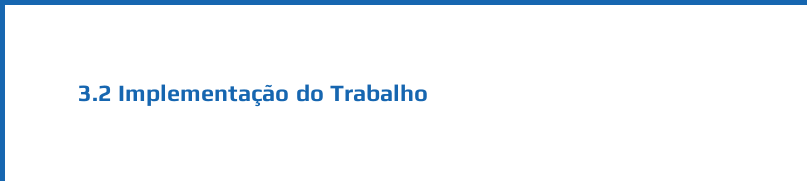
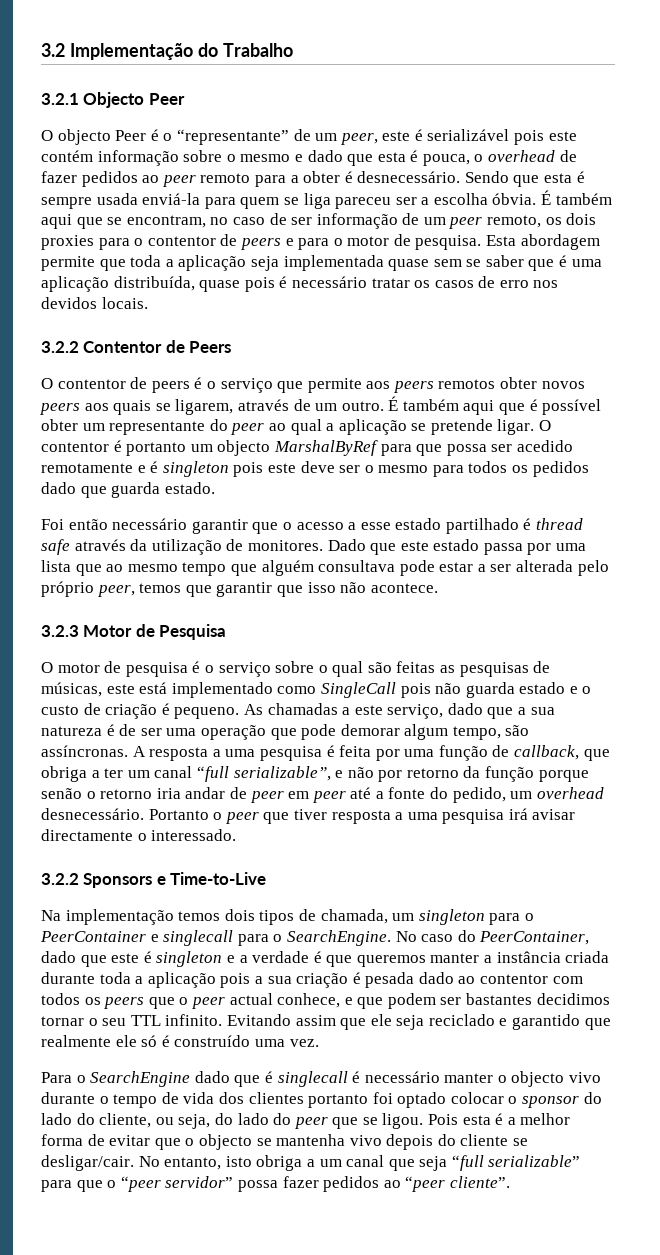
(429, 93) none -> [41,92,185,108] [41,129,577,145] [41,150,577,166] [41,171,585,187] [41,190,612,209] [41,213,597,229] [41,234,600,250] [41,255,602,271] [41,276,559,292] [41,297,148,309] [41,340,232,353] [41,377,585,393] [40,396,602,415] [41,419,552,435] [41,440,573,456] [41,461,589,477] [41,482,215,498] [41,518,584,534] [41,539,587,555] [41,560,609,576] [41,581,438,597] [41,624,227,640] [41,661,551,677] [41,682,592,698] [41,703,555,719] [41,724,530,740] [41,745,610,761] [41,766,589,782] [41,787,604,803] [41,808,576,824] [41,829,237,841] [41,872,267,888] [41,909,534,925] [40,930,590,946] [41,951,610,967] [41,972,583,988] [41,993,610,1009] [41,1014,611,1030] [41,1035,319,1047] [41,1071,602,1087] [41,1092,602,1108] [41,1113,571,1129] [41,1134,529,1150] [41,1155,581,1171] [41,1176,510,1192] // 3.2.1 Objecto Peer // O objecto Peer é o “representante” de um peer, este é serializável pois este contém informação sobre o mesmo e dado que esta é pouca, o overhead de fazer pedidos ao peer remoto para a obter é desnecessário. Sendo que esta é sempre usada enviá-la para quem se liga pareceu ser a escolha óbvia. É também aqui que se encontram, no caso de ser informação de um peer remoto, os dois proxies para o contentor de peers e para o motor de pesquisa. Esta abordagem permite que toda a aplicação seja implementada quase sem se saber que é uma aplicação distribuída, quase pois é necessário tratar os casos de erro nos devidos locais. // 3.2.2 Contentor de Peers // O contentor de peers é o serviço que permite aos peers remotos obter novos peers aos quais se ligarem, através de um outro. É também aqui que é possível obter um representante do peer ao qual a aplicação se pretende ligar. O contentor é portanto um objecto MarshalByRef para que possa ser acedido remotamente e é singleton pois este deve ser o mesmo para todos os pedidos dado que guarda estado. // Foi então necessário garantir que o acesso a esse estado partilhado é thread safe através da utilização de monitores. Dado que este estado passa por uma lista que ao mesmo tempo que alguém consultava pode estar a ser alterada pelo próprio peer, temos que garantir que isso não acontece. // 3.2.3 Motor de Pesquisa // O motor de pesquisa é o serviço sobre o qual são feitas as pesquisas de músicas, este está implementado como SingleCall pois não guarda estado e o custo de criação é pequeno. As chamadas a este serviço, dado que a sua natureza é de ser uma operação que pode demorar algum tempo, são assíncronas. A resposta a uma pesquisa é feita por uma função de callback, que obriga a ter um canal “full serializable”, e não por retorno da função porque senão o retorno iria andar de peer em peer até a fonte do pedido, um overhead desnecessário. Portanto o peer que tiver resposta a uma pesquisa irá avisar directamente o interessado. // 3.2.2 Sponsors e Time-to-Live // Na implementação temos dois tipos de chamada, um singleton para o PeerContainer e singlecall para o SearchEngine. No caso do PeerContainer, dado que este é singleton e a verdade é que queremos manter a instância criada durante toda a aplicação pois a sua criação é pesada dado ao contentor com todos os peers que o peer actual conhece, e que podem ser bastantes decidimos tornar o seu TTL infinito. Evitando assim que ele seja reciclado e garantido que realmente ele só é construído uma vez. // Para o SearchEngine dado que é singlecall é necessário manter o objecto vivo durante o tempo de vida dos clientes portanto foi optado colocar o sponsor do lado do cliente, ou seja, do lado do peer que se ligou. Pois esta é a melhor forma de evitar que o objecto se mantenha vivo depois do cliente se desligar/cair. No entanto, isto obriga a um canal que seja “full serializable” para que o “peer servidor” possa fazer pedidos ao “peer cliente”.

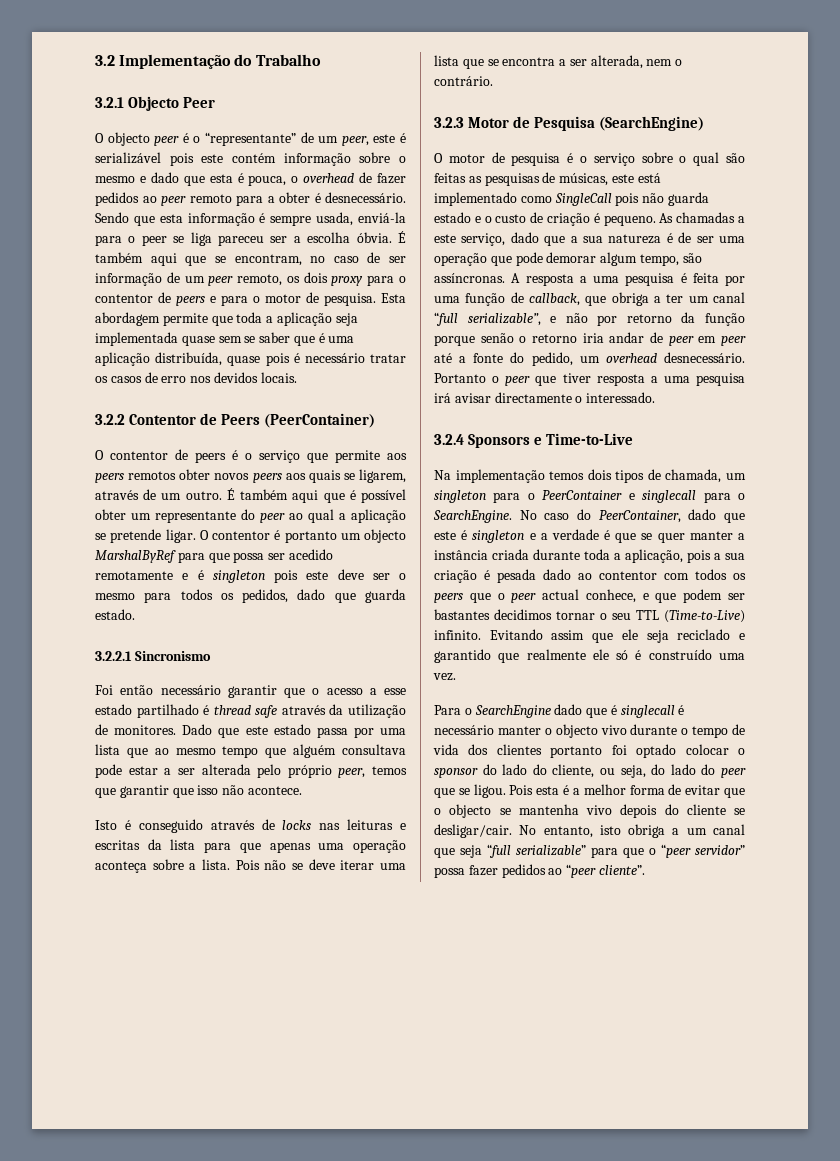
[115,130,147,141] Peer -> [154,136,180,146] peer
(573, 178) none -> [187,213,255,226] informação
[96,193,138,205] usada -> [316,212,354,226] usada,
[240,197,280,209] quem -> [128,235,167,246] o peer
[41,235,94,250] proxies -> [331,276,364,286] proxy
(232, 347) none -> [263,413,375,428] (PeerContainer)
[532,461,589,477] pedidos -> [242,589,289,603] pedidos,
(215, 488) none -> [95,651,211,661] // 3.2.2.1 Sincronismo
(438, 588) none -> [95,819,406,833] [95,839,406,853] [95,859,406,873] [434,55,683,69] [434,76,493,86] // Isto é conseguido através de locks nas leituras e escritas da lista para que apenas uma operação aconteça sobre a lista. Pois não se deve iterar uma lista que se encontra a ser alterada, nem o contrário.
(227, 632) none -> [598,116,704,131] (SearchEngine)
[41,873,79,885] 3.2.2 -> [434,434,464,445] 3.2.4
[356,955,426,967] queremos -> [641,533,685,543] se quer
[147,972,216,988] aplicação -> [625,549,683,563] aplicação,
(161, 1020) none -> [664,610,745,623] (Time-to-Live)

